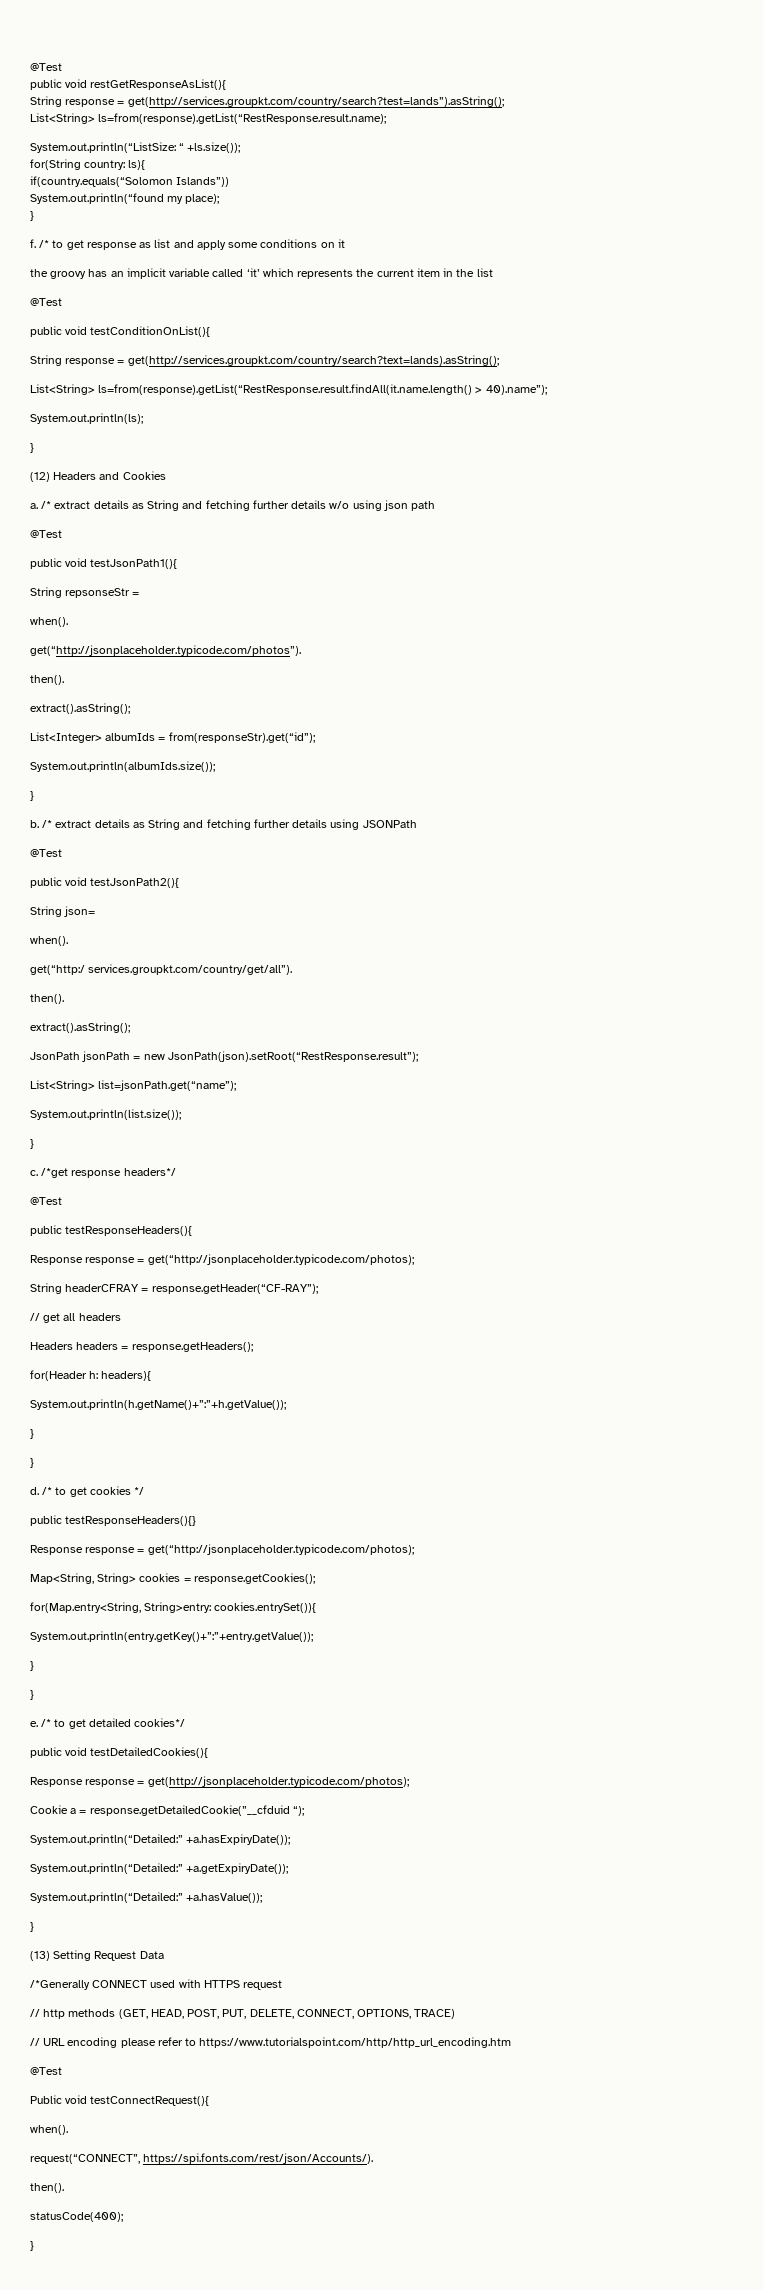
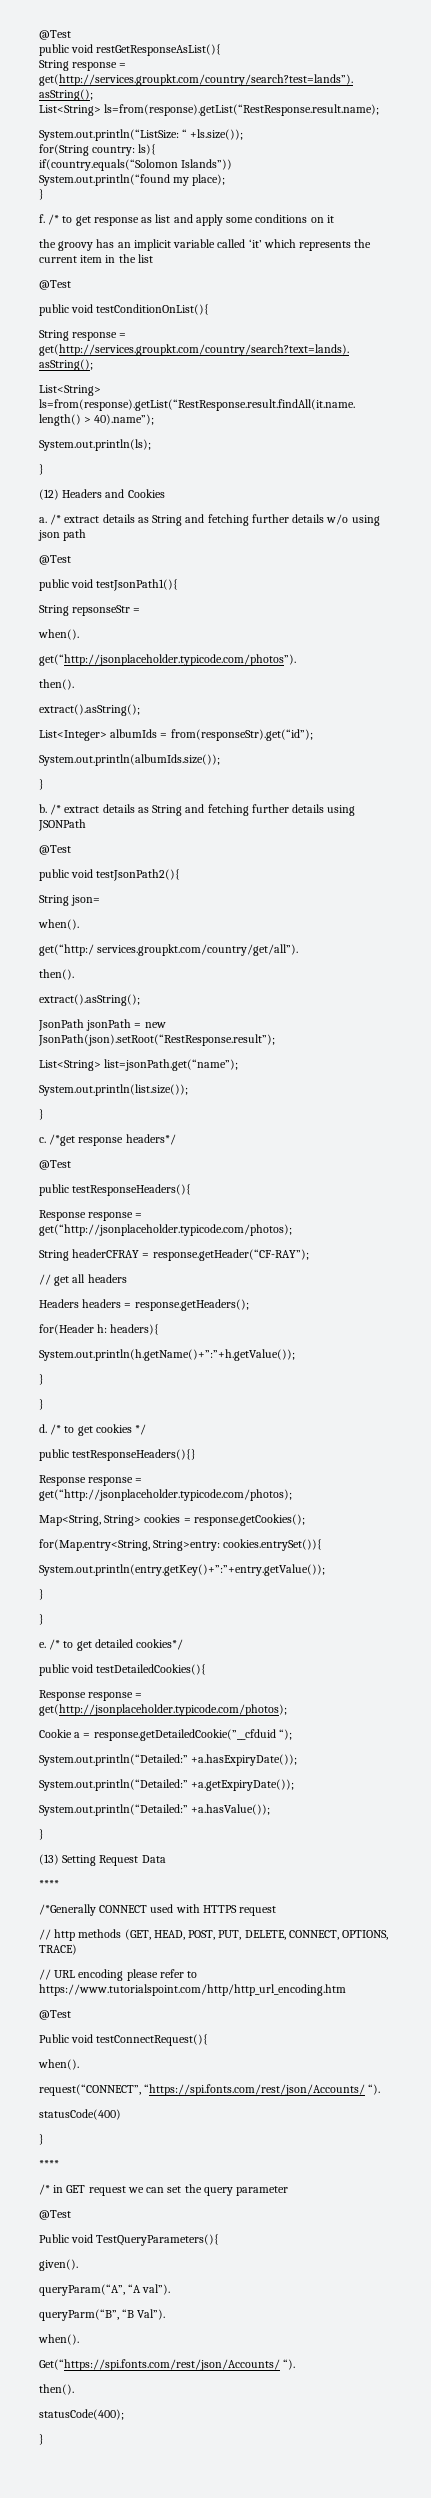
(164, 1955) none -> [39,1880,59,1888] // ****
[143,2153,374,2164] https://spi.fonts.com/rest/json/Accounts/). -> [144,2084,381,2096] [39,2109,121,2120] [39,2134,44,2145] [39,2160,59,2168] [39,2184,289,2196] [39,2210,71,2220] [39,2234,220,2246] [39,2259,78,2271] [39,2284,171,2296] [39,2309,166,2321] [38,2334,79,2345] [39,2359,296,2371] “https://spi.fonts.com/rest/json/Accounts/ “). // statusCode(400) // } // **** // /* in GET request we can set the query parameter // @Test // Public void TestQueryParameters(){ // given(). // queryParam(“A”, “A val”). // queryParm(“B”, “B Val”). // when(). // Get(“https://spi.fonts.com/rest/json/Accounts/ “).

